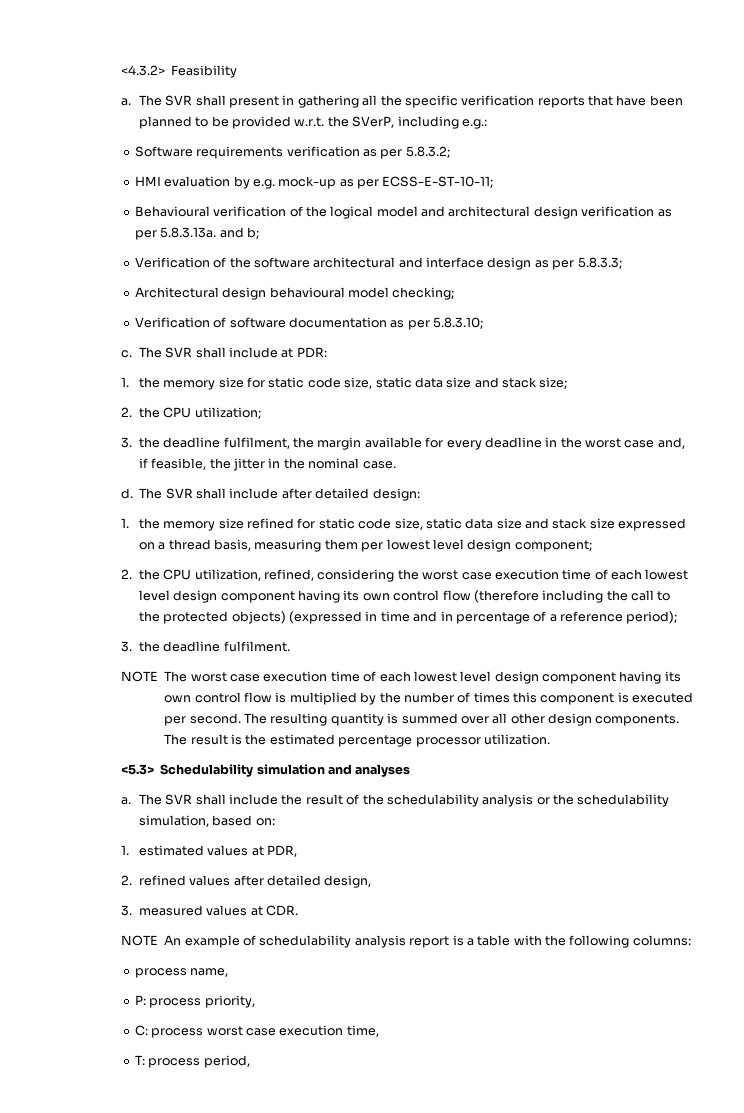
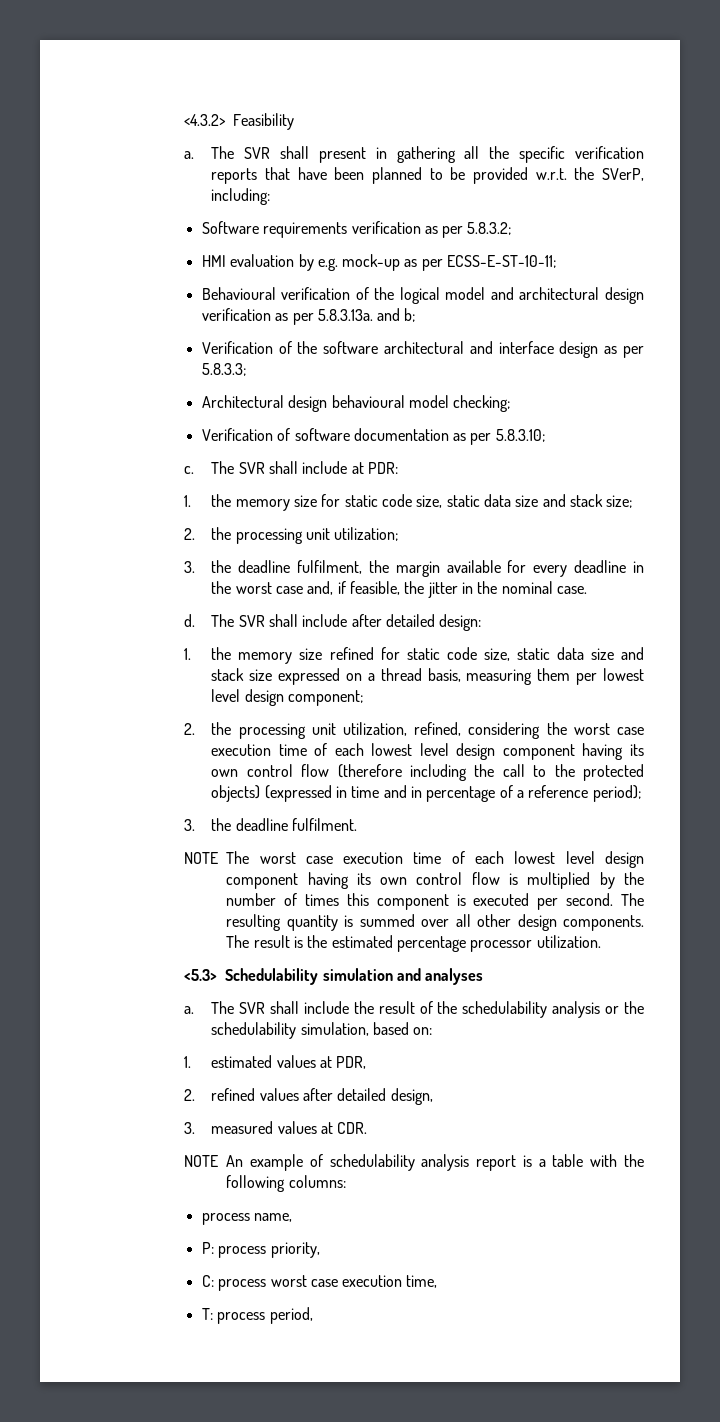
[397,116,487,129] including e.g.: -> [211,188,271,205] including:
[163,407,192,418] CPU -> [235,528,330,544] processing unit
[163,569,192,580] CPU -> [238,723,336,739] processing unit

